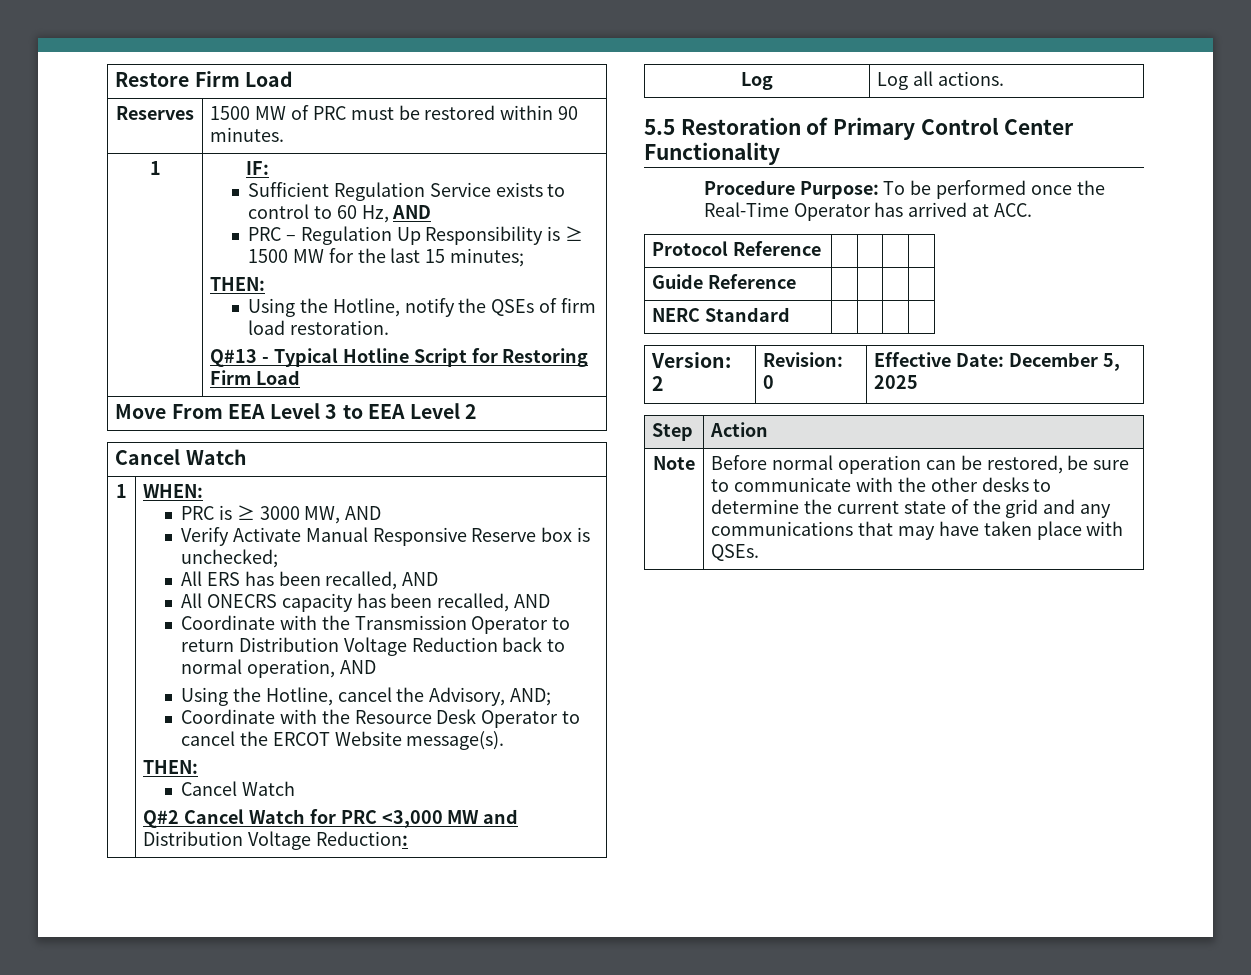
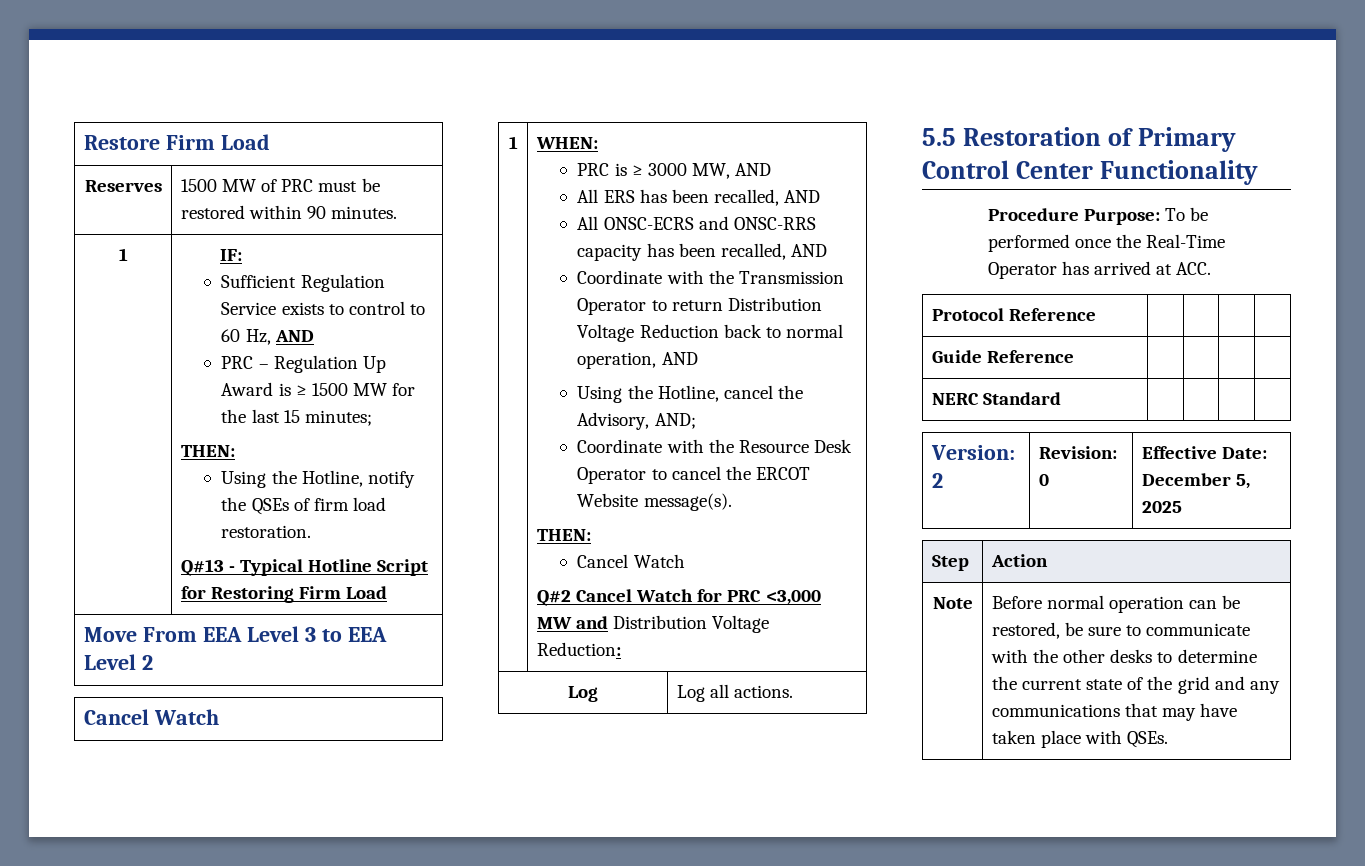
[425,226,544,245] Responsibility -> [221,382,274,396] Award
[181,527,591,546] [181,549,279,568] // Verify Activate Manual Responsive Reserve box is unchecked; -> (772, 169) none
[206,594,277,608] ONECRS -> [603,216,816,230] ONSC-ECRS and ONSC-RRS

